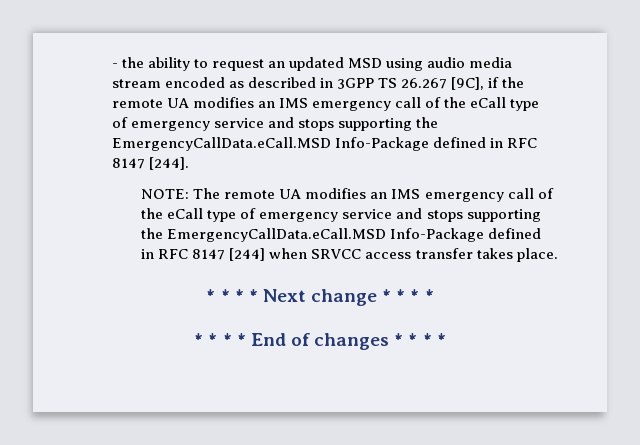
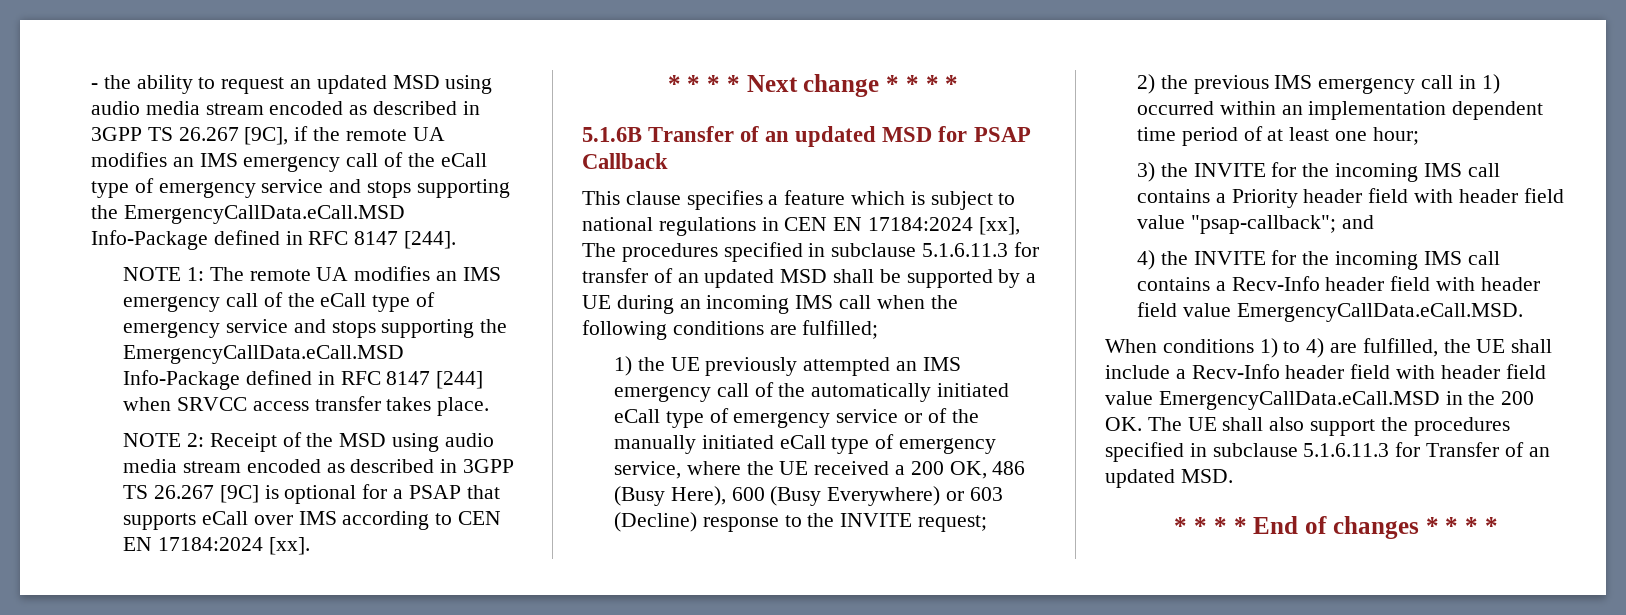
[141,189,190,199] NOTE: -> [123,267,204,281] NOTE 1:
(558, 255) none -> [123,432,494,452] [123,459,514,473] [123,484,500,504] [123,511,501,530] [123,537,310,555] // NOTE 2: Receipt of the MSD using audio media stream encoded as described in 3GPP TS 26.267 [9C] is optional for a PSAP that supports eCall over IMS according to CEN EN 17184:2024 [xx].
(434, 295) none -> [582,126,1031,147] [582,153,668,169] [582,190,1016,210] [582,217,1020,236] [582,242,1039,262] [582,268,1037,288] [582,295,958,314] [582,320,879,340] [614,356,961,376] [614,382,1010,402] [614,408,979,428] [614,434,997,454] [614,461,1026,479] [614,486,1003,506] [614,512,988,532] [1137,74,1500,94] [1137,101,1544,120] [1137,126,1419,146] [1137,162,1500,182] [1137,188,1564,208] [1137,215,1374,234] [1137,250,1500,270] [1137,276,1540,291] [1137,302,1523,322] [1105,338,1553,358] [1105,364,1546,379] [1105,391,1535,410] [1105,417,1510,436] [1105,442,1550,462] [1105,469,1233,488] // 5.1.6B Transfer of an updated MSD for PSAP Callback // This clause specifies a feature which is subject to national regulations in CEN EN 17184:2024 [xx], The procedures specified in subclause 5.1.6.11.3 for transfer of an updated MSD shall be supported by a UE during an incoming IMS call when the following conditions are fulfilled; // 1) the UE previously attempted an IMS emergency call of the automatically initiated eCall type of emergency service or of the manually initiated eCall type of emergency service, where the UE received a 200 OK, 486 (Busy Here), 600 (Busy Everywhere) or 603 (Decline) response to the INVITE request; // 2) the previous IMS emergency call in 1) occurred within an implementation dependent time period of at least one hour; // 3) the INVITE for the incoming IMS call contains a Priority header field with header field value "psap-callback"; and // 4) the INVITE for the incoming IMS call contains a Recv-Info header field with header field value EmergencyCallData.eCall.MSD. // When conditions 1) to 4) are fulfilled, the UE shall include a Recv-Info header field with header field value EmergencyCallData.eCall.MSD in the 200 OK. The UE shall also support the procedures specified in subclause 5.1.6.11.3 for Transfer of an updated MSD.

